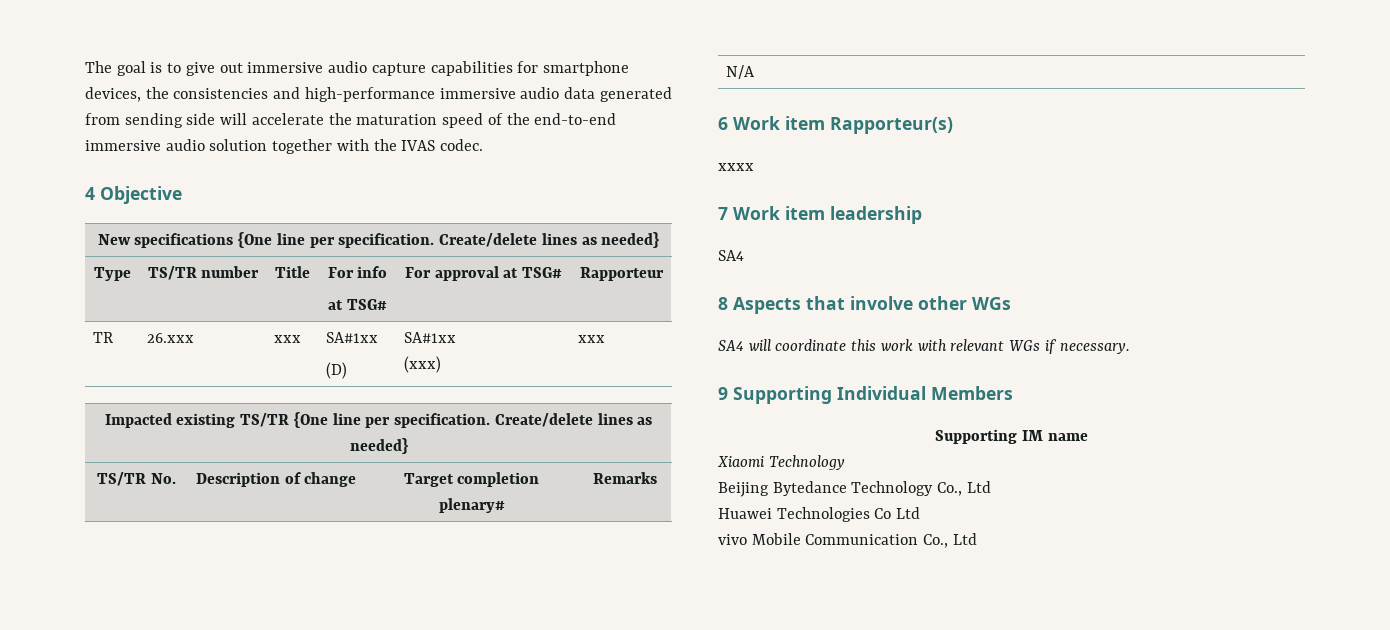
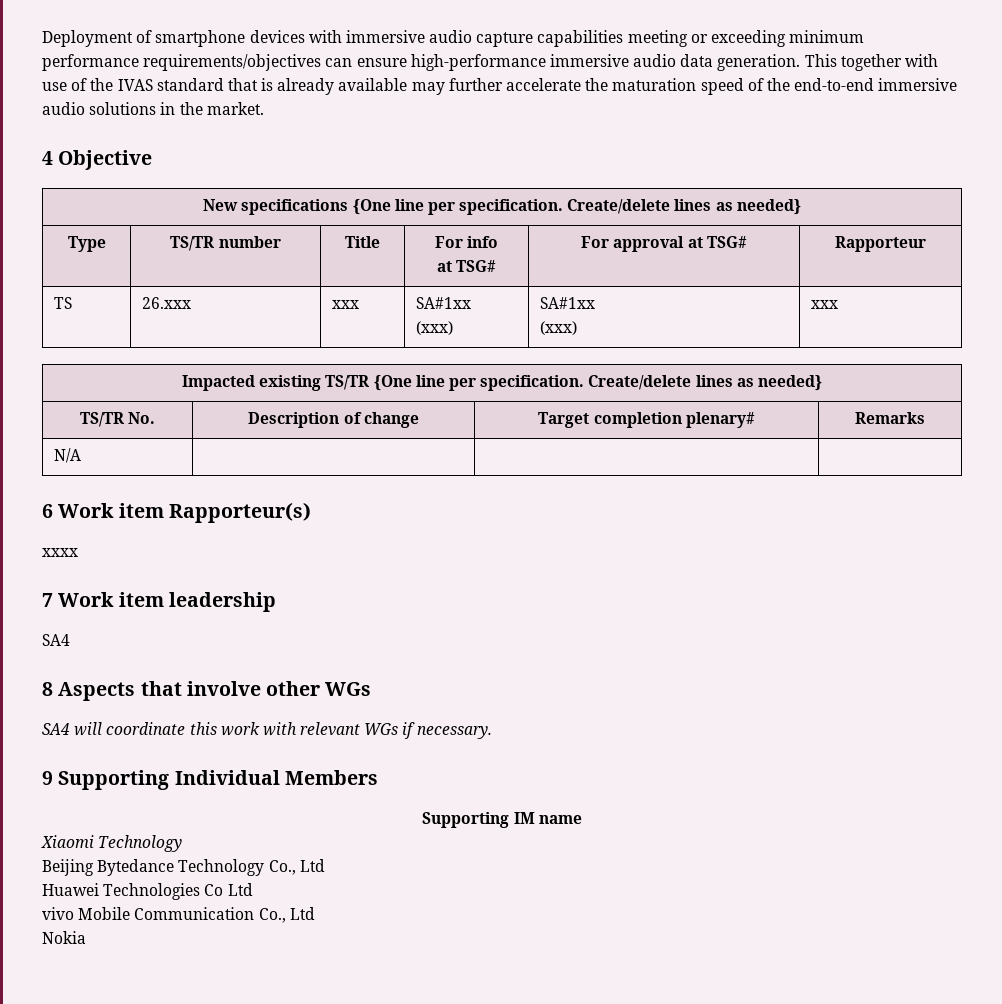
[85,61,629,76] [85,87,672,102] [85,113,248,128] The goal is to give out immersive audio capture capabilities for smartphone devices, the consistencies and high-performance immersive audio data generated from sending side will -> [42,30,865,47] [42,54,939,71] [42,78,503,95] Deployment of smartphone devices with immersive audio capture capabilities meeting or exceeding minimum performance requirements/objectives can ensure high-performance immersive audio data generation. This together with use of the IVAS standard that is already available may further
[209,139,484,154] solution together with the IVAS codec. -> [89,102,264,115] solutions in the market.
[93,332,114,343] TR -> [54,297,73,309] TS
[326,362,348,379] (D) -> [416,321,454,335] (xxx)
(977, 539) none -> [42,931,86,944] // Nokia

